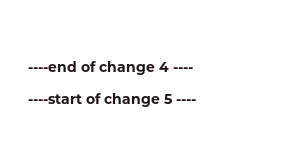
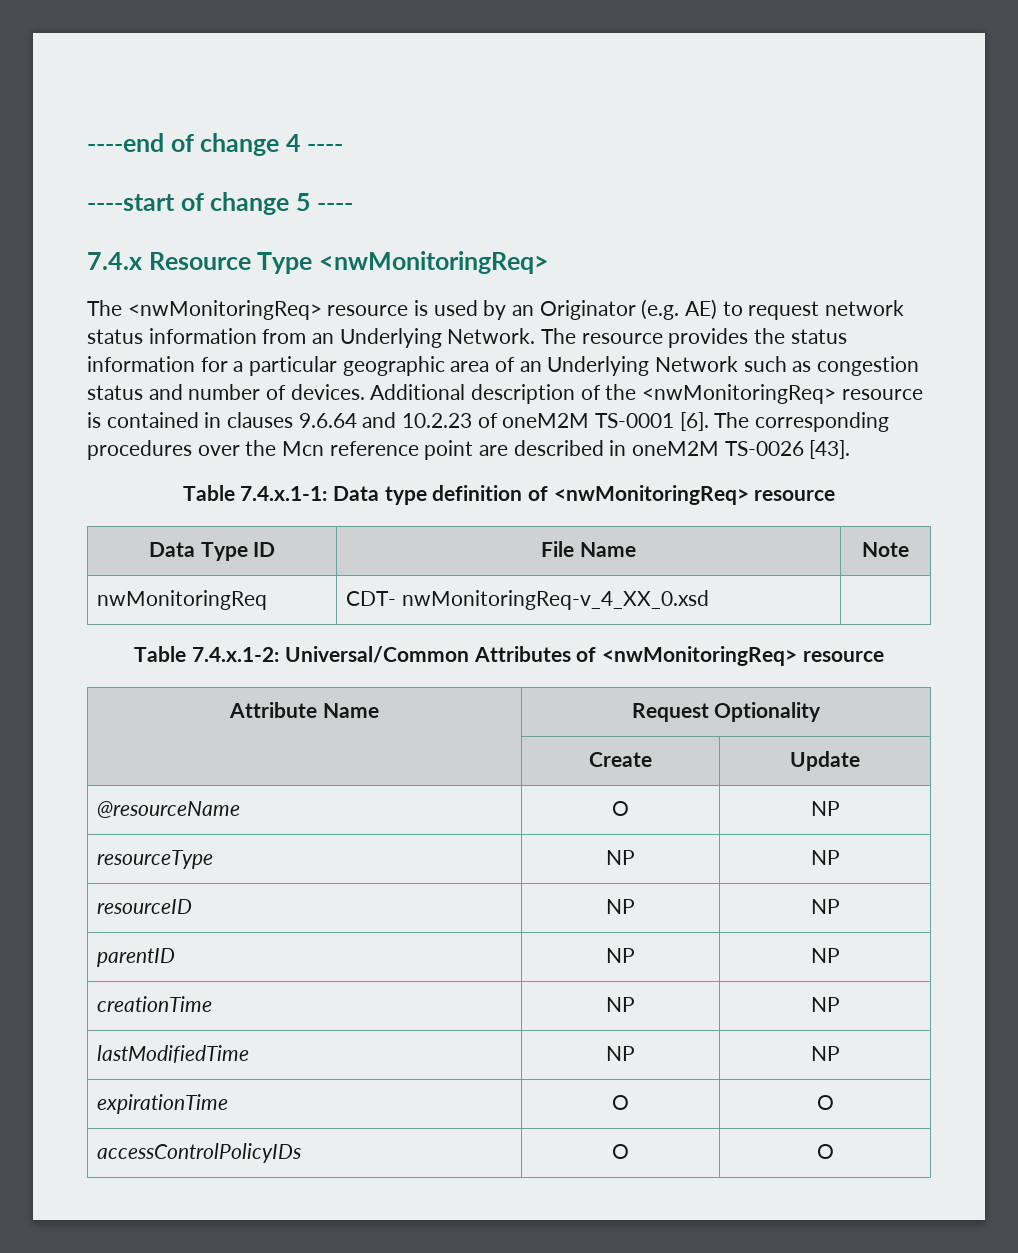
(196, 101) none -> [87,251,549,274] [87,299,905,320] [87,328,847,348] [87,356,920,376] [87,384,923,404] [87,412,890,432] [87,440,851,460] [182,485,836,505] [148,542,276,561] [541,541,636,557] [862,542,909,557] [97,590,268,610] [346,590,710,610] [134,646,884,666] [229,702,379,718] [631,702,822,722] [589,752,652,767] [790,751,860,771] [97,801,241,818] [612,801,629,816] [810,801,840,816] [97,850,214,869] [606,850,635,865] [810,850,840,865] [97,899,193,914] [606,899,635,914] [810,899,840,914] [97,948,176,967] [606,948,635,963] [810,948,840,963] [97,996,213,1012] [606,997,635,1012] [810,997,840,1012] [97,1045,250,1063] [606,1046,635,1061] [810,1046,840,1061] [97,1094,229,1114] [612,1095,629,1110] [816,1095,834,1110] [97,1143,302,1163] [612,1144,629,1159] [816,1144,834,1159] // 7.4.x Resource Type <nwMonitoringReq> // The <nwMonitoringReq> resource is used by an Originator (e.g. AE) to request network status information from an Underlying Network. The resource provides the status information for a particular geographic area of an Underlying Network such as congestion status and number of devices. Additional description of the <nwMonitoringReq> resource is contained in clauses 9.6.64 and 10.2.23 of oneM2M TS-0001 [6]. The corresponding procedures over the Mcn reference point are described in oneM2M TS-0026 [43]. // Table 7.4.x.1-1: Data type definition of <nwMonitoringReq> resource // Data Type ID | File Name | Note // nwMonitoringReq | CDT- nwMonitoringReq-v_4_XX_0.xsd | // Table 7.4.x.1-2: Universal/Common Attributes of <nwMonitoringReq> resource // Attribute Name | Request Optionality // | Create | Update // @resourceName | O | NP // resourceType | NP | NP // resourceID | NP | NP // parentID | NP | NP // creationTime | NP | NP // lastModifiedTime | NP | NP // expirationTime | O | O // accessControlPolicyIDs | O | O

